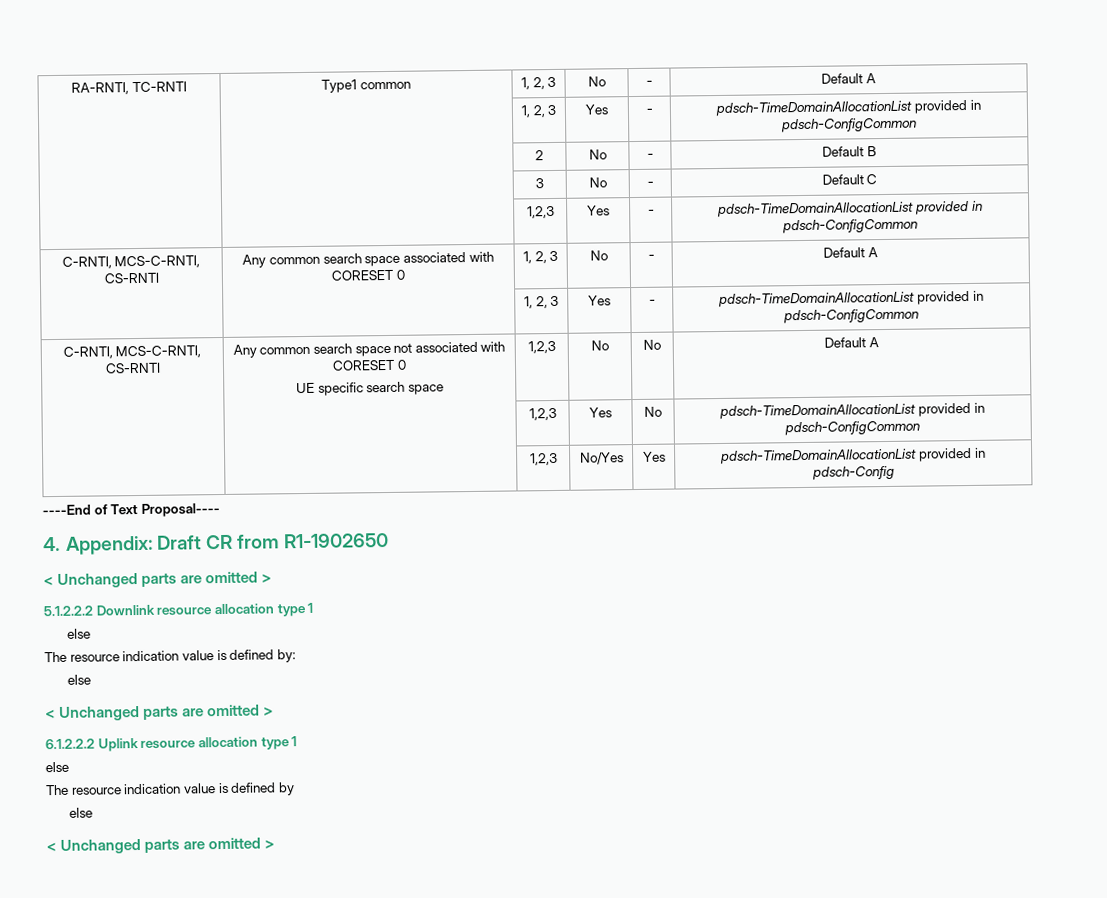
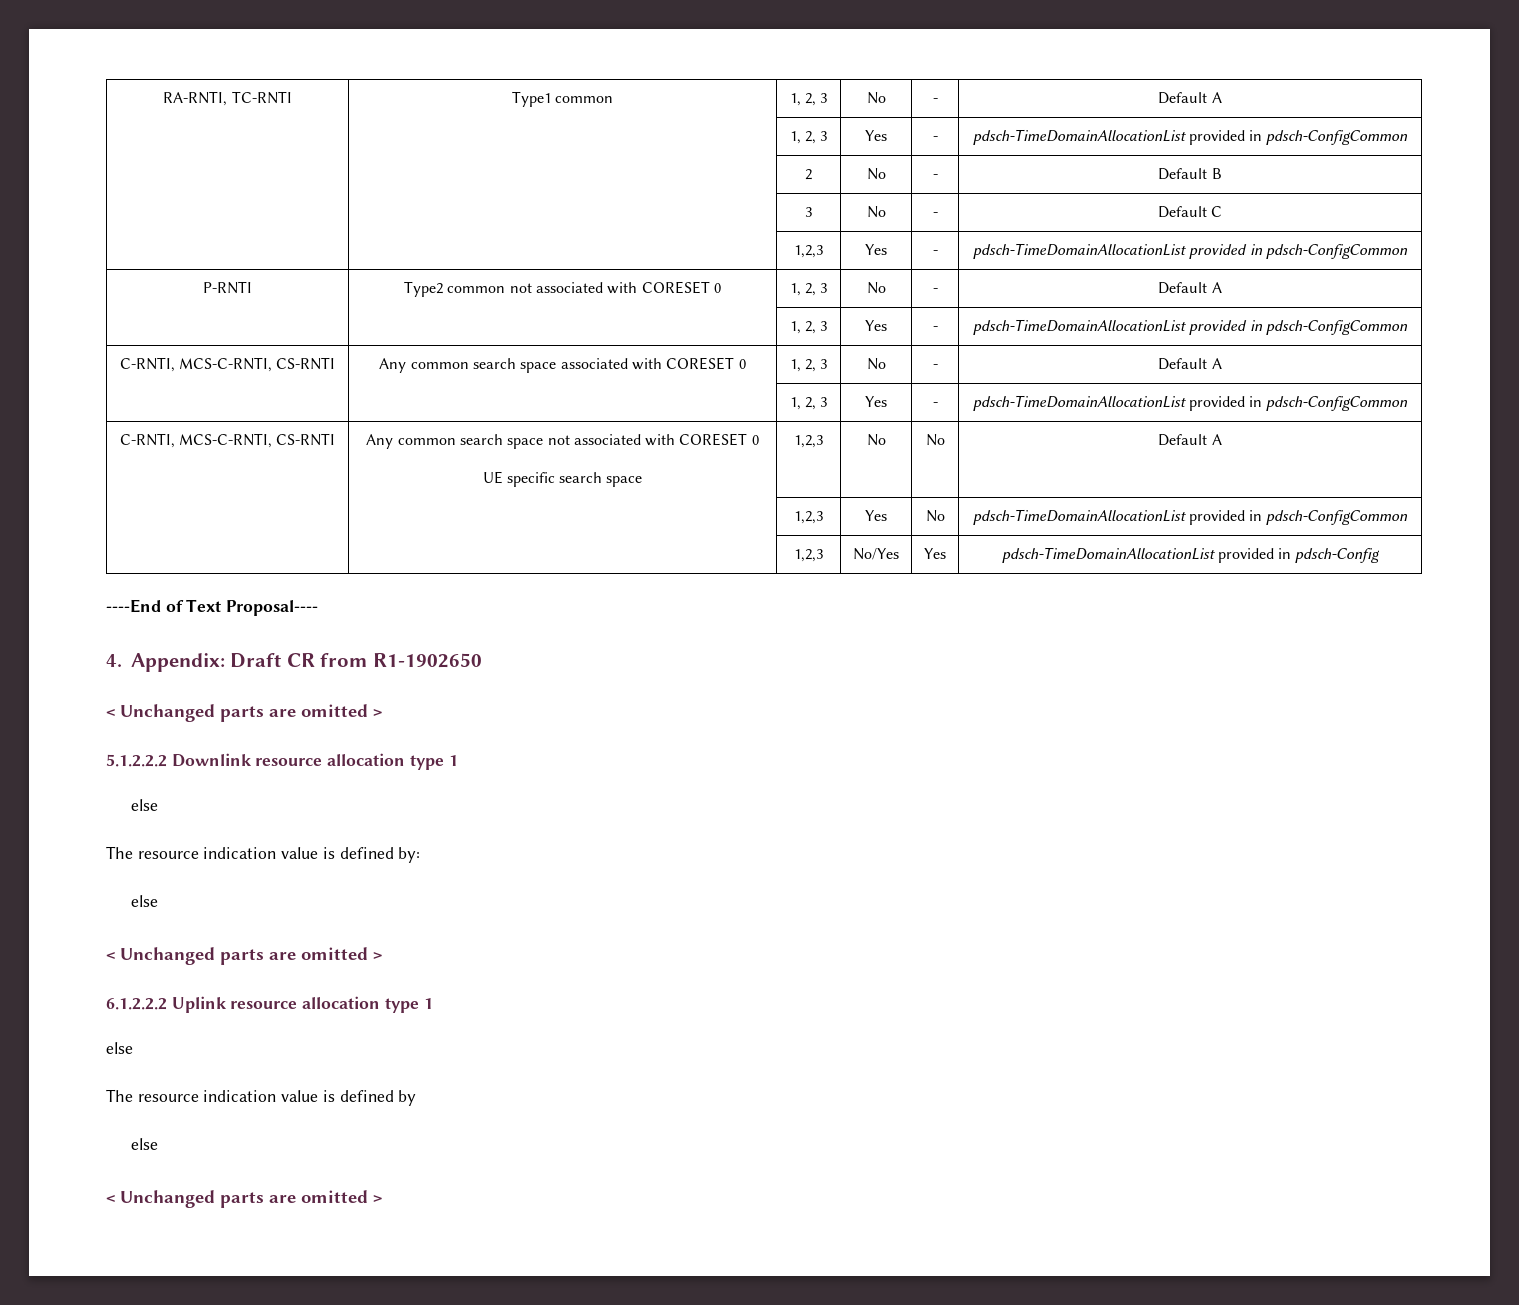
(918, 226) none -> [203,281,252,294] [404,281,721,297] [789,283,828,296] [866,282,886,294] [932,288,938,293] [1158,282,1222,294] [789,321,828,334] [865,320,887,331] [932,326,938,331] [973,319,1408,335] // P-RNTI | Type2 common not associated with CORESET 0 | 1, 2, 3 | No | - | Default A // | | 1, 2, 3 | Yes | - | pdsch-TimeDomainAllocationList provided in pdsch-ConfigCommon

